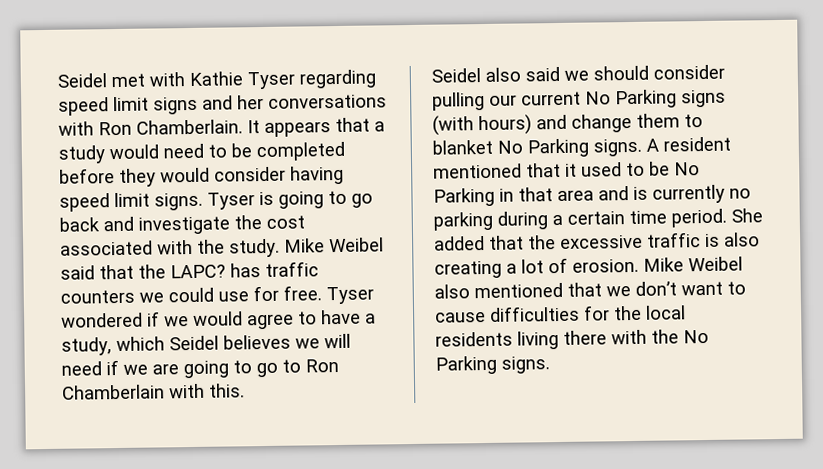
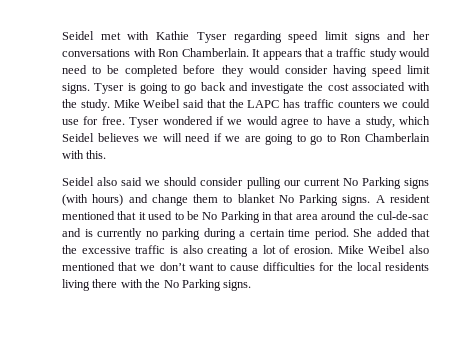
(385, 126) none -> [336,48,366,57] traffic
[170,264,226,279] LAPC? -> [247,100,280,108] LAPC
(594, 195) none -> [321,211,429,220] around the cul-de-sac

